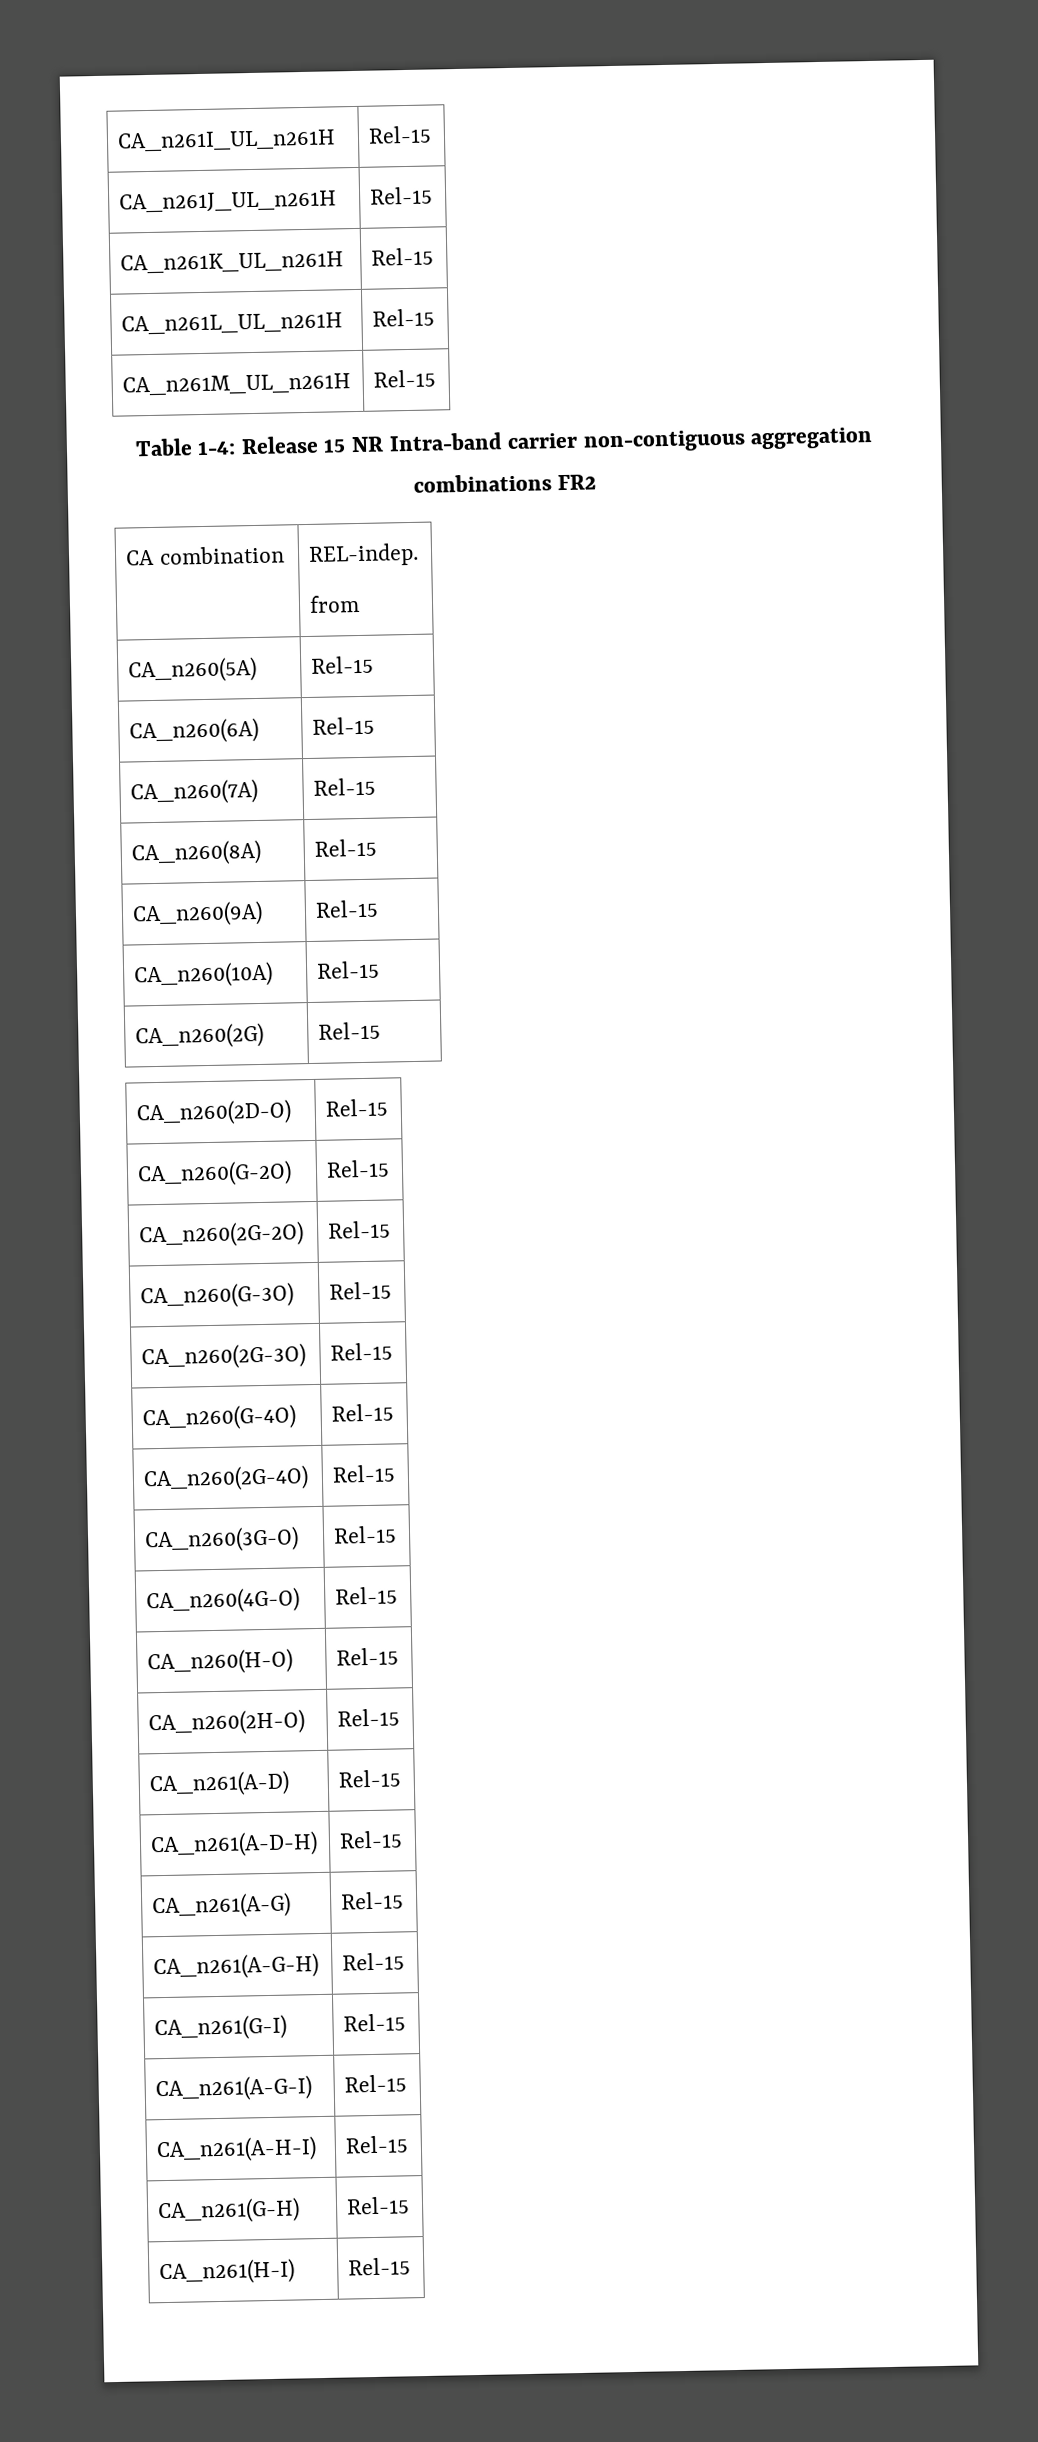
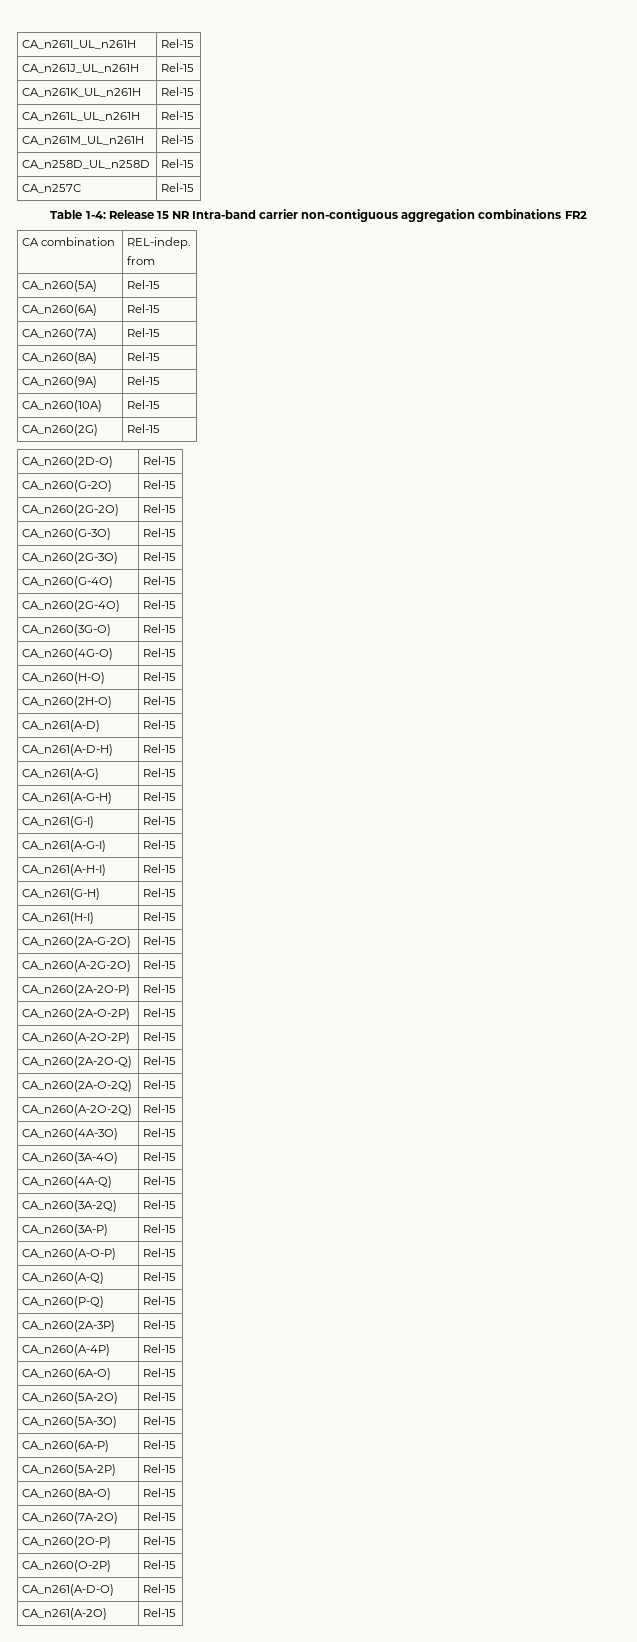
(437, 378) none -> [22,160,151,169] [161,159,195,168] [22,184,82,193] [161,183,195,192] // CA_n258D_UL_n258D | Rel-15 // CA_n257C | Rel-15
(412, 2266) none -> [22,936,132,948] [143,936,177,945] [22,960,132,972] [143,960,177,969] [22,984,131,996] [143,984,177,993] [22,1008,131,1020] [143,1008,177,1017] [22,1032,131,1044] [143,1032,177,1041] [22,1056,133,1068] [143,1056,177,1065] [22,1080,133,1092] [143,1080,177,1089] [22,1104,133,1116] [143,1104,177,1113] [22,1128,119,1140] [143,1128,177,1137] [22,1152,119,1164] [143,1152,177,1161] [22,1176,113,1188] [143,1176,177,1185] [22,1200,118,1212] [143,1200,177,1209] [22,1224,109,1236] [143,1224,177,1233] [22,1248,117,1260] [143,1248,177,1257] [22,1272,105,1284] [143,1272,177,1281] [22,1296,105,1308] [143,1296,177,1305] [22,1320,116,1332] [143,1320,177,1329] [22,1344,111,1356] [143,1344,177,1353] [22,1368,112,1380] [143,1368,177,1377] [22,1392,119,1404] [143,1392,177,1401] [22,1416,118,1428] [143,1416,177,1425] [22,1440,110,1452] [143,1440,177,1449] [22,1464,117,1476] [143,1464,177,1473] [22,1488,112,1500] [143,1488,177,1497] [22,1512,119,1524] [143,1512,177,1521] [22,1536,112,1548] [143,1536,177,1545] [22,1560,112,1572] [143,1560,177,1569] [22,1584,115,1596] [143,1584,177,1593] [22,1608,108,1620] [143,1608,177,1617] // CA_n260(2A-G-2O) | Rel-15 // CA_n260(A-2G-2O) | Rel-15 // CA_n260(2A-2O-P) | Rel-15 // CA_n260(2A-O-2P) | Rel-15 // CA_n260(A-2O-2P) | Rel-15 // CA_n260(2A-2O-Q) | Rel-15 // CA_n260(2A-O-2Q) | Rel-15 // CA_n260(A-2O-2Q) | Rel-15 // CA_n260(4A-3O) | Rel-15 // CA_n260(3A-4O) | Rel-15 // CA_n260(4A-Q) | Rel-15 // CA_n260(3A-2Q) | Rel-15 // CA_n260(3A-P) | Rel-15 // CA_n260(A-O-P) | Rel-15 // CA_n260(A-Q) | Rel-15 // CA_n260(P-Q) | Rel-15 // CA_n260(2A-3P) | Rel-15 // CA_n260(A-4P) | Rel-15 // CA_n260(6A-O) | Rel-15 // CA_n260(5A-2O) | Rel-15 // CA_n260(5A-3O) | Rel-15 // CA_n260(6A-P) | Rel-15 // CA_n260(5A-2P) | Rel-15 // CA_n260(8A-O) | Rel-15 // CA_n260(7A-2O) | Rel-15 // CA_n260(2O-P) | Rel-15 // CA_n260(O-2P) | Rel-15 // CA_n261(A-D-O) | Rel-15 // CA_n261(A-2O) | Rel-15

